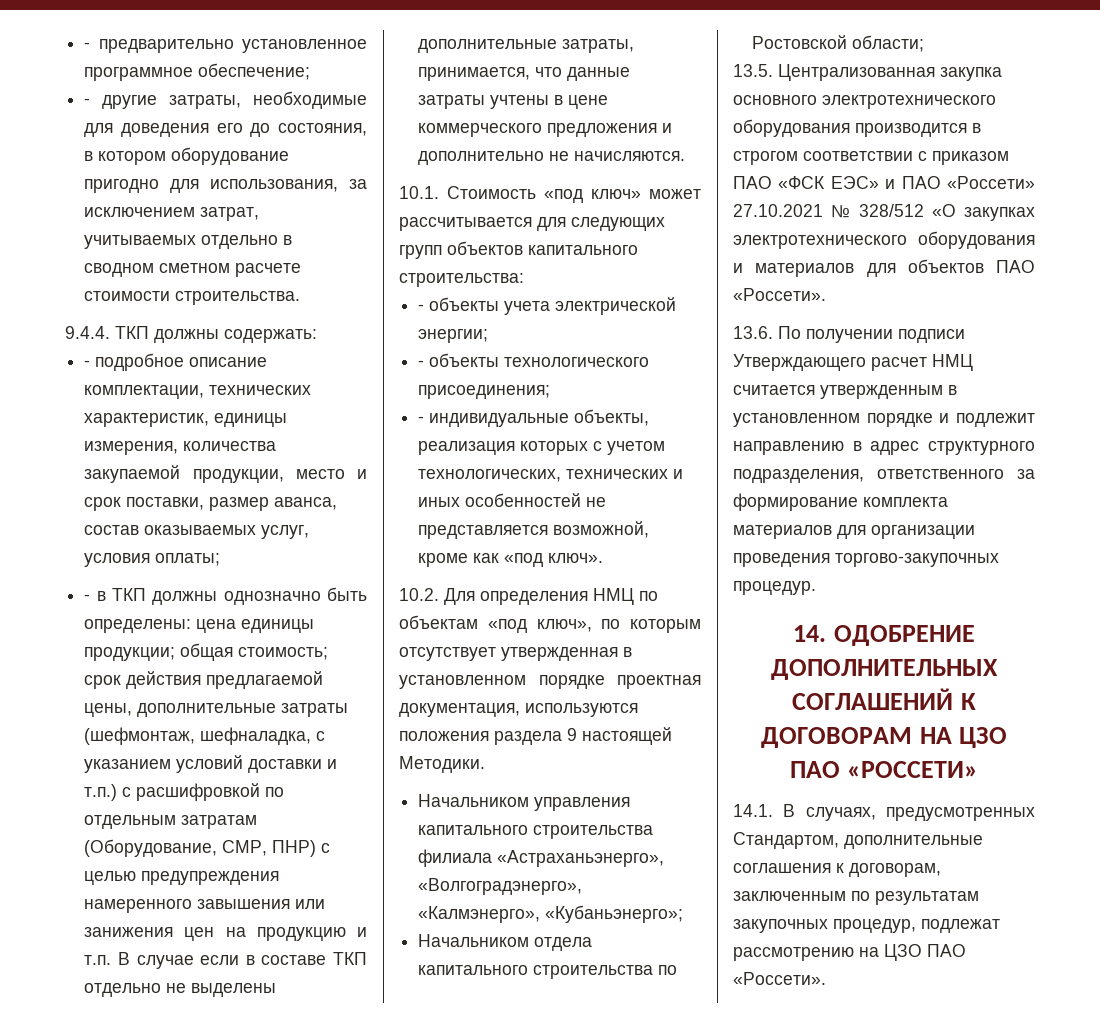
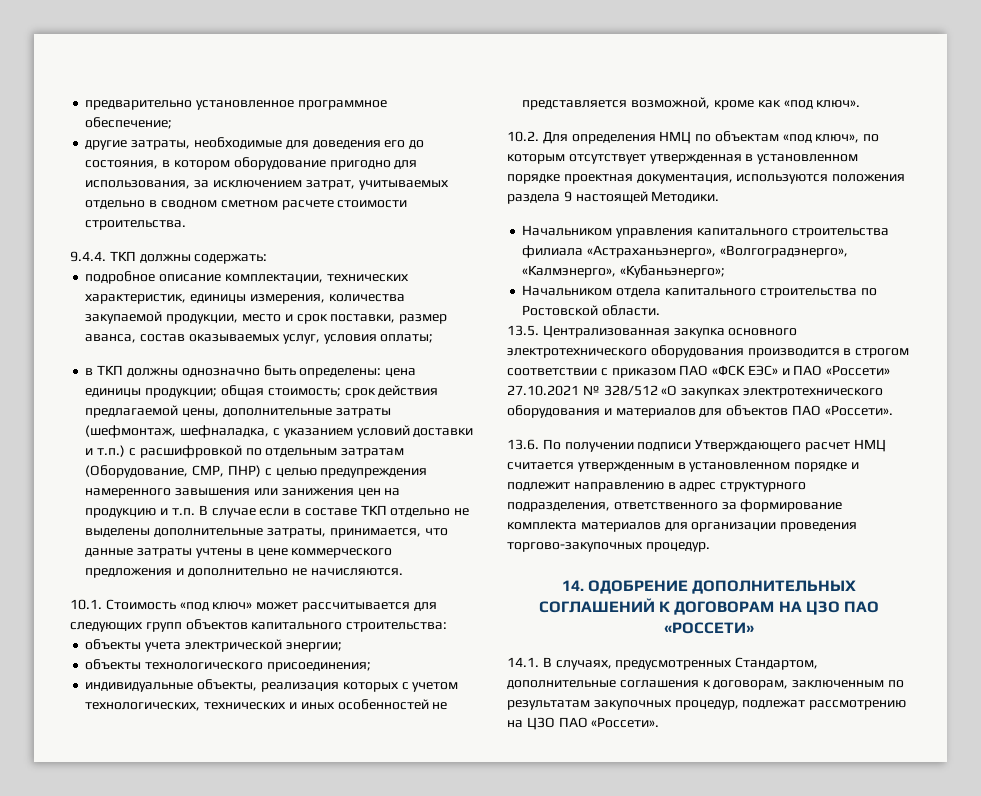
[84,42,91,49] - -> (85, 105) none
[84,98,91,105] - -> (173, 123) none
[84,360,91,367] - -> (268, 259) none
[84,594,91,601] - -> (434, 338) none
[418,304,425,311] - -> (448, 627) none
[418,360,425,367] - -> (342, 647) none
[418,416,425,423] - -> (371, 667) none
[852,35,925,52] области; -> [602,305,661,316] области.

